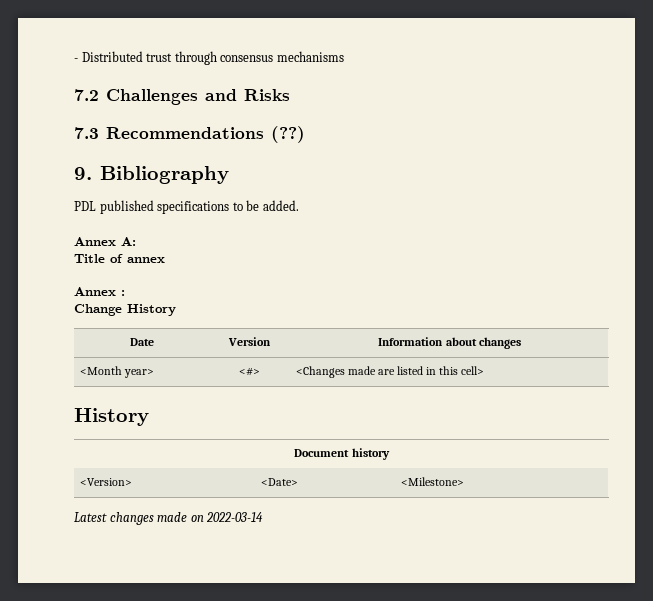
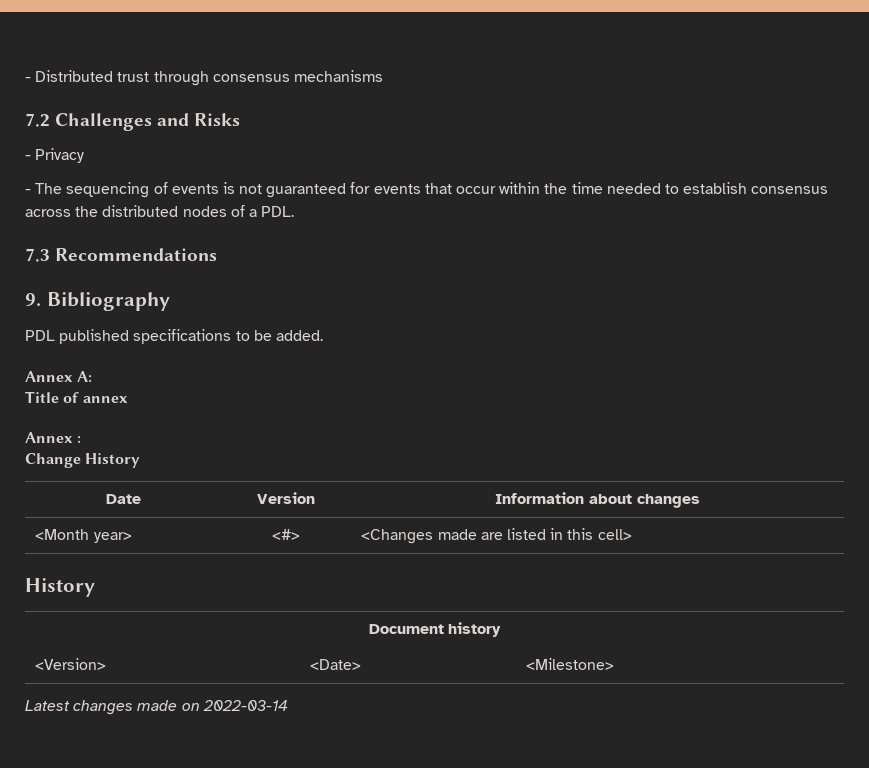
(290, 95) none -> [25,148,85,163] [25,182,829,198] [25,205,295,217] // - Privacy // - The sequencing of events is not guaranteed for events that occur within the time needed to establish consensus across the distributed nodes of a PDL.
[271,126,305,143] (??) -> (218, 254) none

